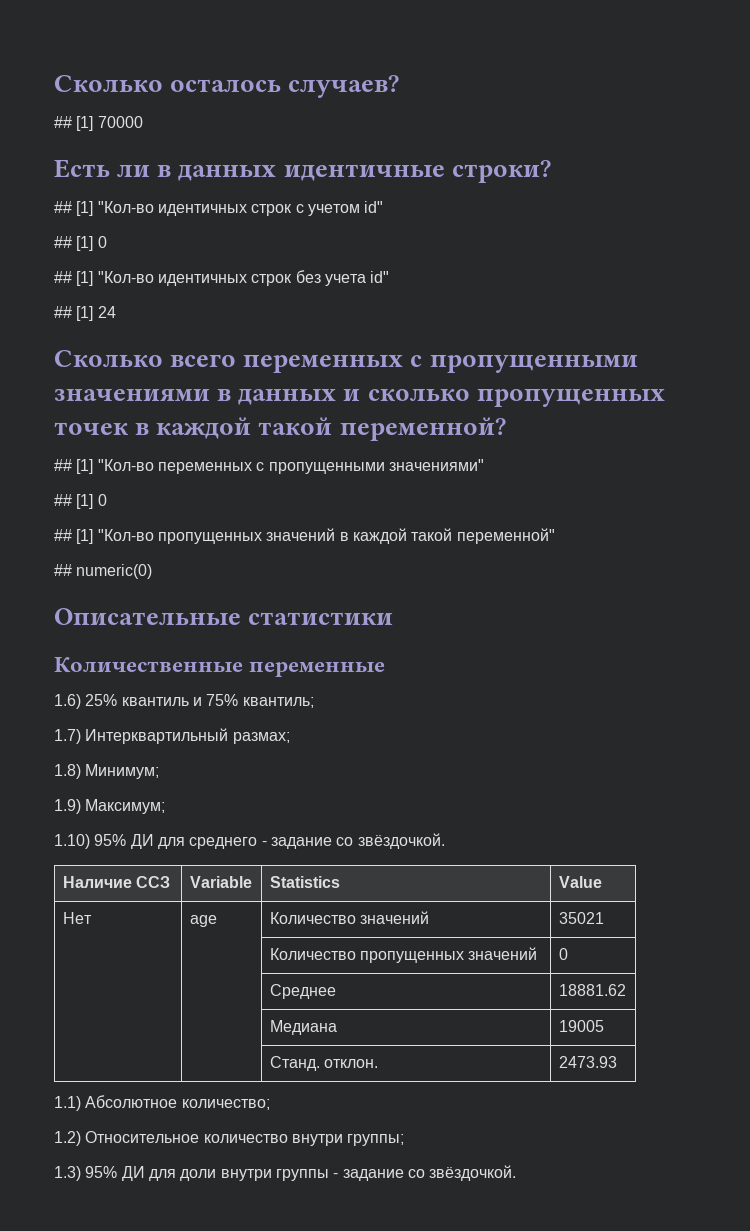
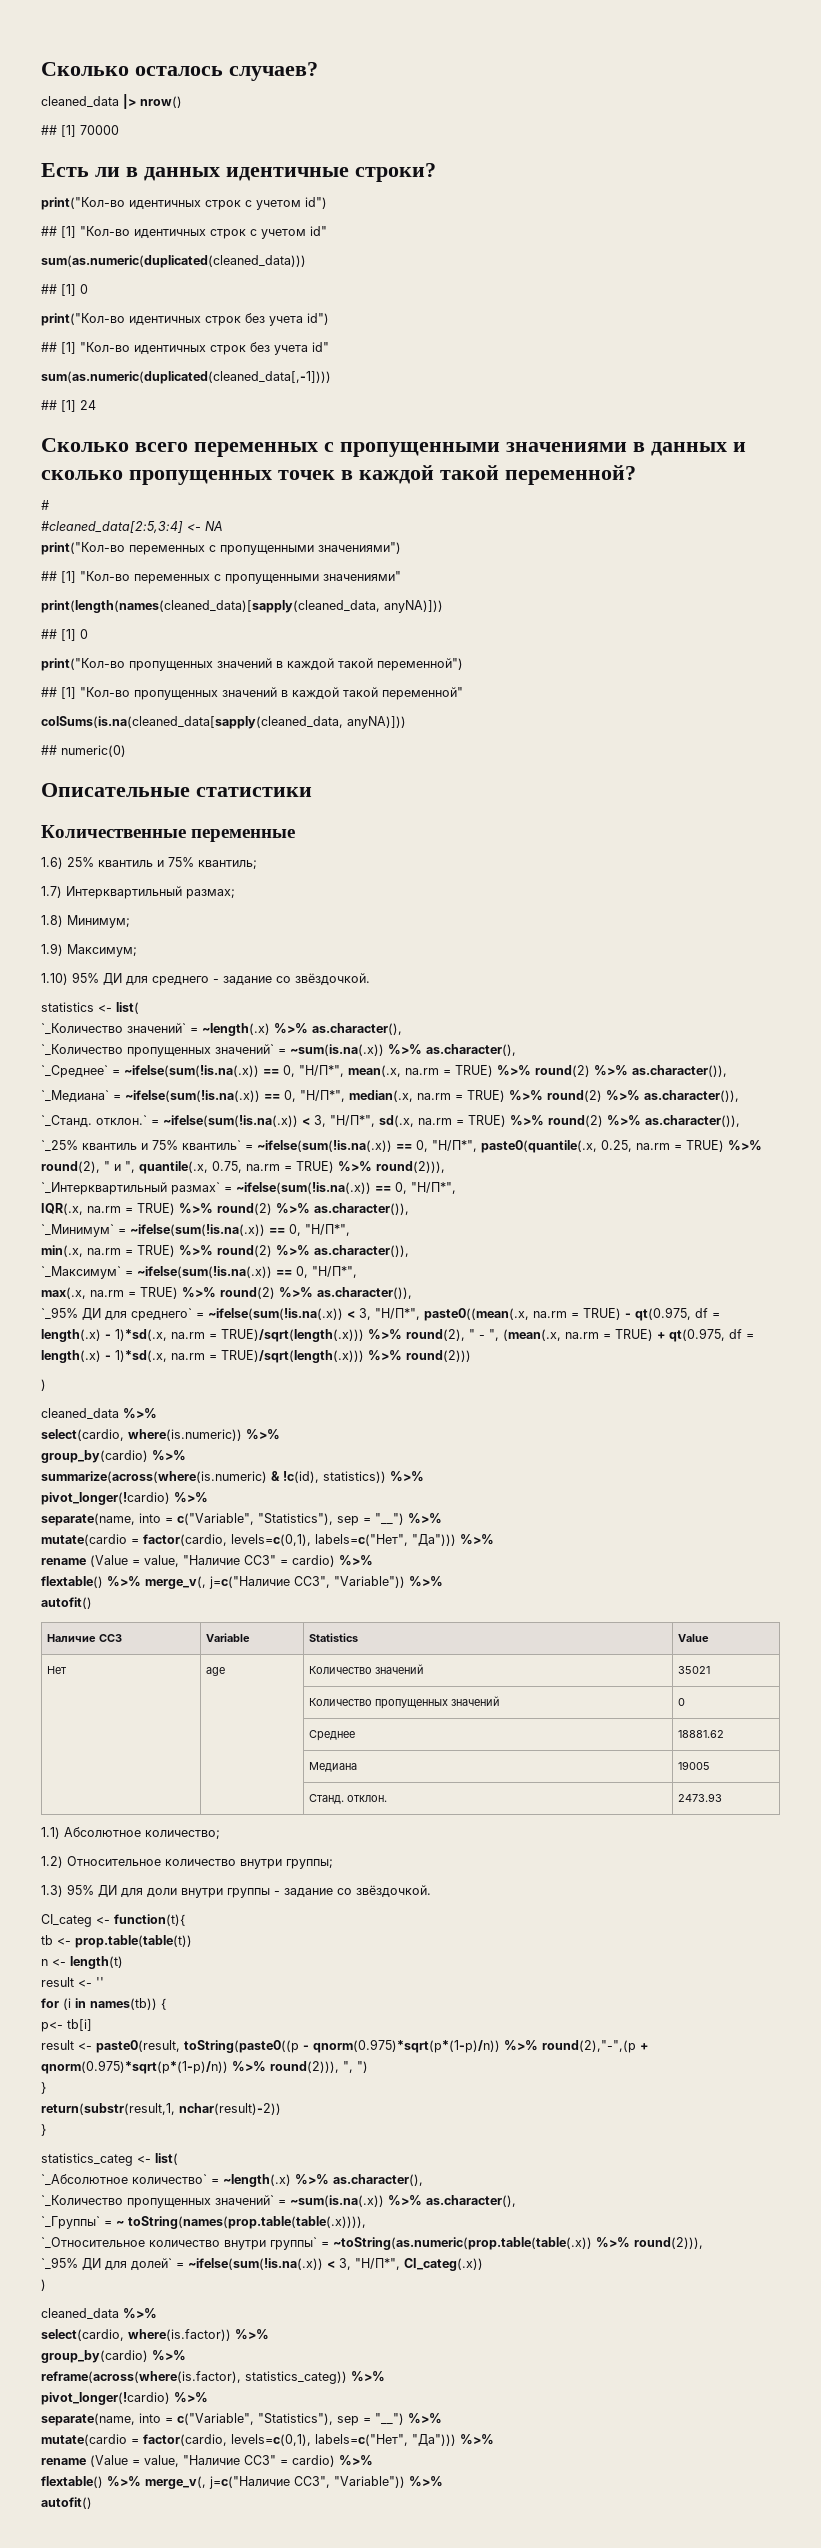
(400, 86) none -> [41,94,182,109] // cleaned_data |> nrow()
(551, 171) none -> [41,197,327,210] // print("Кол-во идентичных строк c учетом id")
[54,236,107,251] // ## [1] 0 -> [41,255,306,268] [41,284,88,296] [41,313,329,326] // sum(as.numeric(duplicated(cleaned_data))) // ## [1] 0 // print("Кол-во идентичных строк без учета id")
(390, 277) none -> [41,371,331,384] // sum(as.numeric(duplicated(cleaned_data[,-1])))
(506, 429) none -> [41,500,49,510] [41,521,223,533] [41,542,401,555] // # // #cleaned_data[2:5,3:4] <- NA // print("Кол-во переменных с пропущенными значениями")
[54,494,107,509] // ## [1] 0 -> [41,600,443,613] [41,629,88,641] [41,658,463,671] // print(length(names(cleaned_data)[sapply(cleaned_data, anyNA)])) // ## [1] 0 // print("Кол-во пропущенных значений в каждой такой переменной")
(555, 536) none -> [41,716,406,729] // colSums(is.na(cleaned_data[sapply(cleaned_data, anyNA)]))
(445, 841) none -> [41,1002,139,1014] [41,1023,402,1036] [41,1044,516,1057] [41,1065,727,1078] [41,1090,739,1102] [41,1115,740,1127] [41,1140,762,1153] [41,1161,445,1174] [41,1182,456,1195] [41,1203,409,1215] [41,1224,350,1237] [41,1245,409,1257] [41,1266,357,1279] [41,1287,412,1299] [41,1307,720,1321] [41,1328,754,1342] [41,1350,471,1363] [41,1379,46,1391] [41,1408,157,1420] [41,1429,280,1441] [41,1450,186,1463] [41,1471,424,1483] [41,1492,208,1505] [41,1513,442,1526] [41,1534,494,1546] [41,1555,373,1567] [41,1576,443,1589] [41,1597,92,1609] // statistics <- list( // `_Количество значений` = ~length(.x) %>% as.character(), // `_Количество пропущенных значений` = ~sum(is.na(.x)) %>% as.character(), // `_Среднее` = ~ifelse(sum(!is.na(.x)) == 0, "Н/П*", mean(.x, na.rm = TRUE) %>% round(2) %>% as.character()), // `_Медиана` = ~ifelse(sum(!is.na(.x)) == 0, "Н/П*", median(.x, na.rm = TRUE) %>% round(2) %>% as.character()), // `_Станд. отклон.` = ~ifelse(sum(!is.na(.x)) < 3, "Н/П*", sd(.x, na.rm = TRUE) %>% round(2) %>% as.character()), // `_25% квантиль и 75% квантиль` = ~ifelse(sum(!is.na(.x)) == 0, "Н/П*", paste0(quantile(.x, 0.25, na.rm = TRUE) %>% round(2), " и ", quantile(.x, 0.75, na.rm = TRUE) %>% round(2))), // `_Интерквартильный размах` = ~ifelse(sum(!is.na(.x)) == 0, "Н/П*", // IQR(.x, na.rm = TRUE) %>% round(2) %>% as.character()), // `_Минимум` = ~ifelse(sum(!is.na(.x)) == 0, "Н/П*", // min(.x, na.rm = TRUE) %>% round(2) %>% as.character()), // `_Максимум` = ~ifelse(sum(!is.na(.x)) == 0, "Н/П*", // max(.x, na.rm = TRUE) %>% round(2) %>% as.character()), // `_95% ДИ для среднего` = ~ifelse(sum(!is.na(.x)) < 3, "Н/П*", paste0((mean(.x, na.rm = TRUE) - qt(0.975, df = length(.x) - 1)*sd(.x, na.rm = TRUE)/sqrt(length(.x))) %>% round(2), " - ", (mean(.x, na.rm = TRUE) + qt(0.975, df = length(.x) - 1)*sd(.x, na.rm = TRUE)/sqrt(length(.x))) %>% round(2))) // ) // cleaned_data %>% // select(cardio, where(is.numeric)) %>% // group_by(cardio) %>% // summarize(across(where(is.numeric) & !c(id), statistics)) %>% // pivot_longer(!cardio) %>% // separate(name, into = c("Variable", "Statistics"), sep = "__") %>% // mutate(cardio = factor(cardio, levels=c(0,1), labels=c("Нет", "Да"))) %>% // rename (Value = value, "Наличие ССЗ" = cardio) %>% // flextable() %>% merge_v(, j=c("Наличие ССЗ", "Variable")) %>% // autofit()
(517, 1173) none -> [41,1914,185,1927] [41,1935,192,1948] [41,1956,123,1969] [41,1977,104,1987] [41,1998,166,2010] [41,2019,92,2032] [41,2039,648,2053] [41,2060,368,2074] [41,2082,46,2094] [41,2103,281,2115] [41,2124,46,2136] [41,2153,178,2166] [41,2174,423,2187] [41,2195,516,2208] [41,2216,366,2229] [41,2237,703,2250] [41,2257,483,2271] [41,2279,46,2291] [41,2308,157,2320] [41,2329,269,2341] [41,2350,186,2363] [41,2371,385,2384] [41,2392,208,2405] [41,2413,442,2426] [41,2434,494,2446] [41,2455,373,2467] [41,2476,443,2489] [41,2497,92,2509] // CI_categ <- function(t){ // tb <- prop.table(table(t)) // n <- length(t) // result <- '' // for (i in names(tb)) { // p<- tb[i] // result <- paste0(result, toString(paste0((p - qnorm(0.975)*sqrt(p*(1-p)/n)) %>% round(2),"-",(p + qnorm(0.975)*sqrt(p*(1-p)/n)) %>% round(2))), ", ") // } // return(substr(result,1, nchar(result)-2)) // } // statistics_categ <- list( // `_Абсолютное количество` = ~length(.x) %>% as.character(), // `_Количество пропущенных значений` = ~sum(is.na(.x)) %>% as.character(), // `_Группы` = ~ toString(names(prop.table(table(.x)))), // `_Относительное количество внутри группы` = ~toString(as.numeric(prop.table(table(.x)) %>% round(2))), // `_95% ДИ для долей` = ~ifelse(sum(!is.na(.x)) < 3, "Н/П*", CI_categ(.x)) // ) // cleaned_data %>% // select(cardio, where(is.factor)) %>% // group_by(cardio) %>% // reframe(across(where(is.factor), statistics_categ)) %>% // pivot_longer(!cardio) %>% // separate(name, into = c("Variable", "Statistics"), sep = "__") %>% // mutate(cardio = factor(cardio, levels=c(0,1), labels=c("Нет", "Да"))) %>% // rename (Value = value, "Наличие ССЗ" = cardio) %>% // flextable() %>% merge_v(, j=c("Наличие ССЗ", "Variable")) %>% // autofit()

